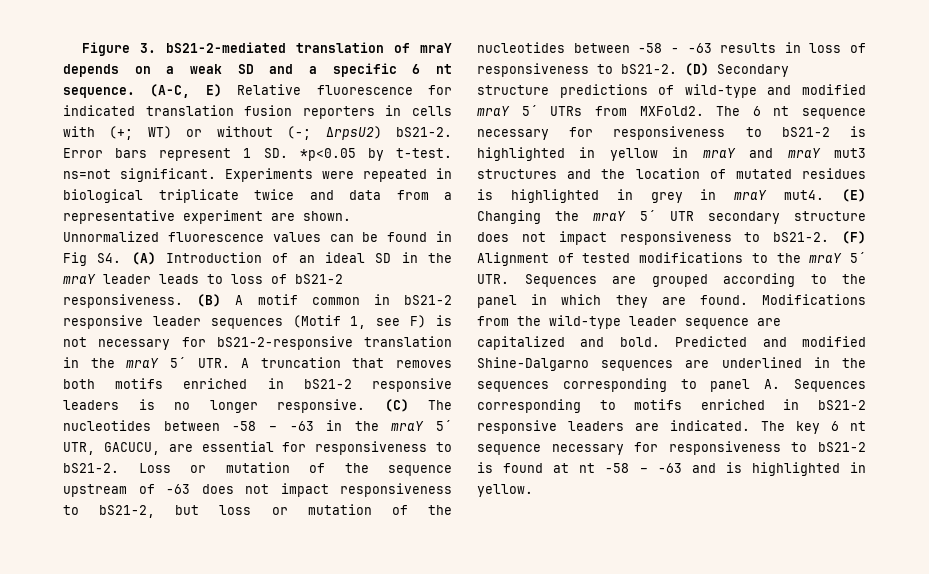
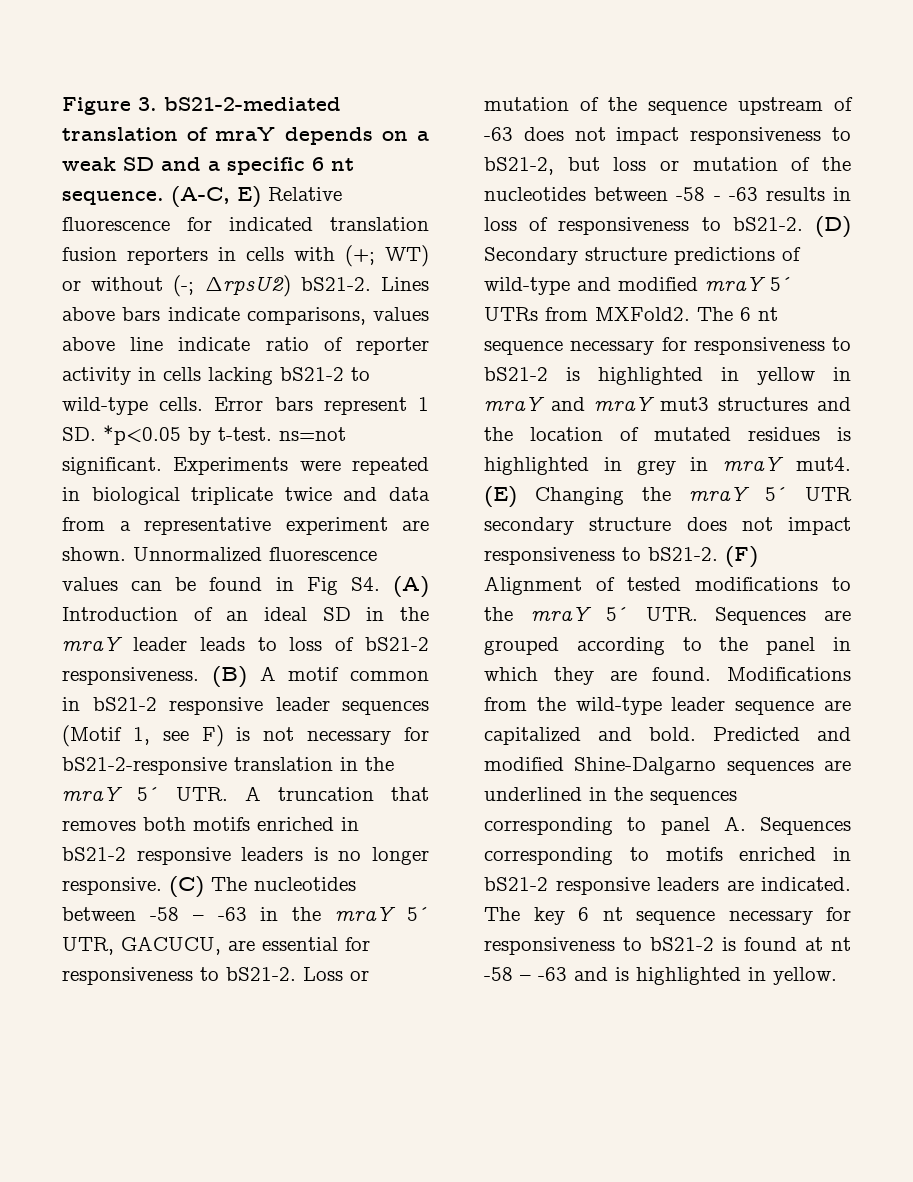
(452, 132) none -> [380,277,429,291] [62,307,429,325] [62,337,429,355] [62,367,370,385] [62,397,204,415] Lines above bars indicate comparisons, values above line indicate ratio of reporter activity in cells lacking bS21-2 to wild-type cells.

